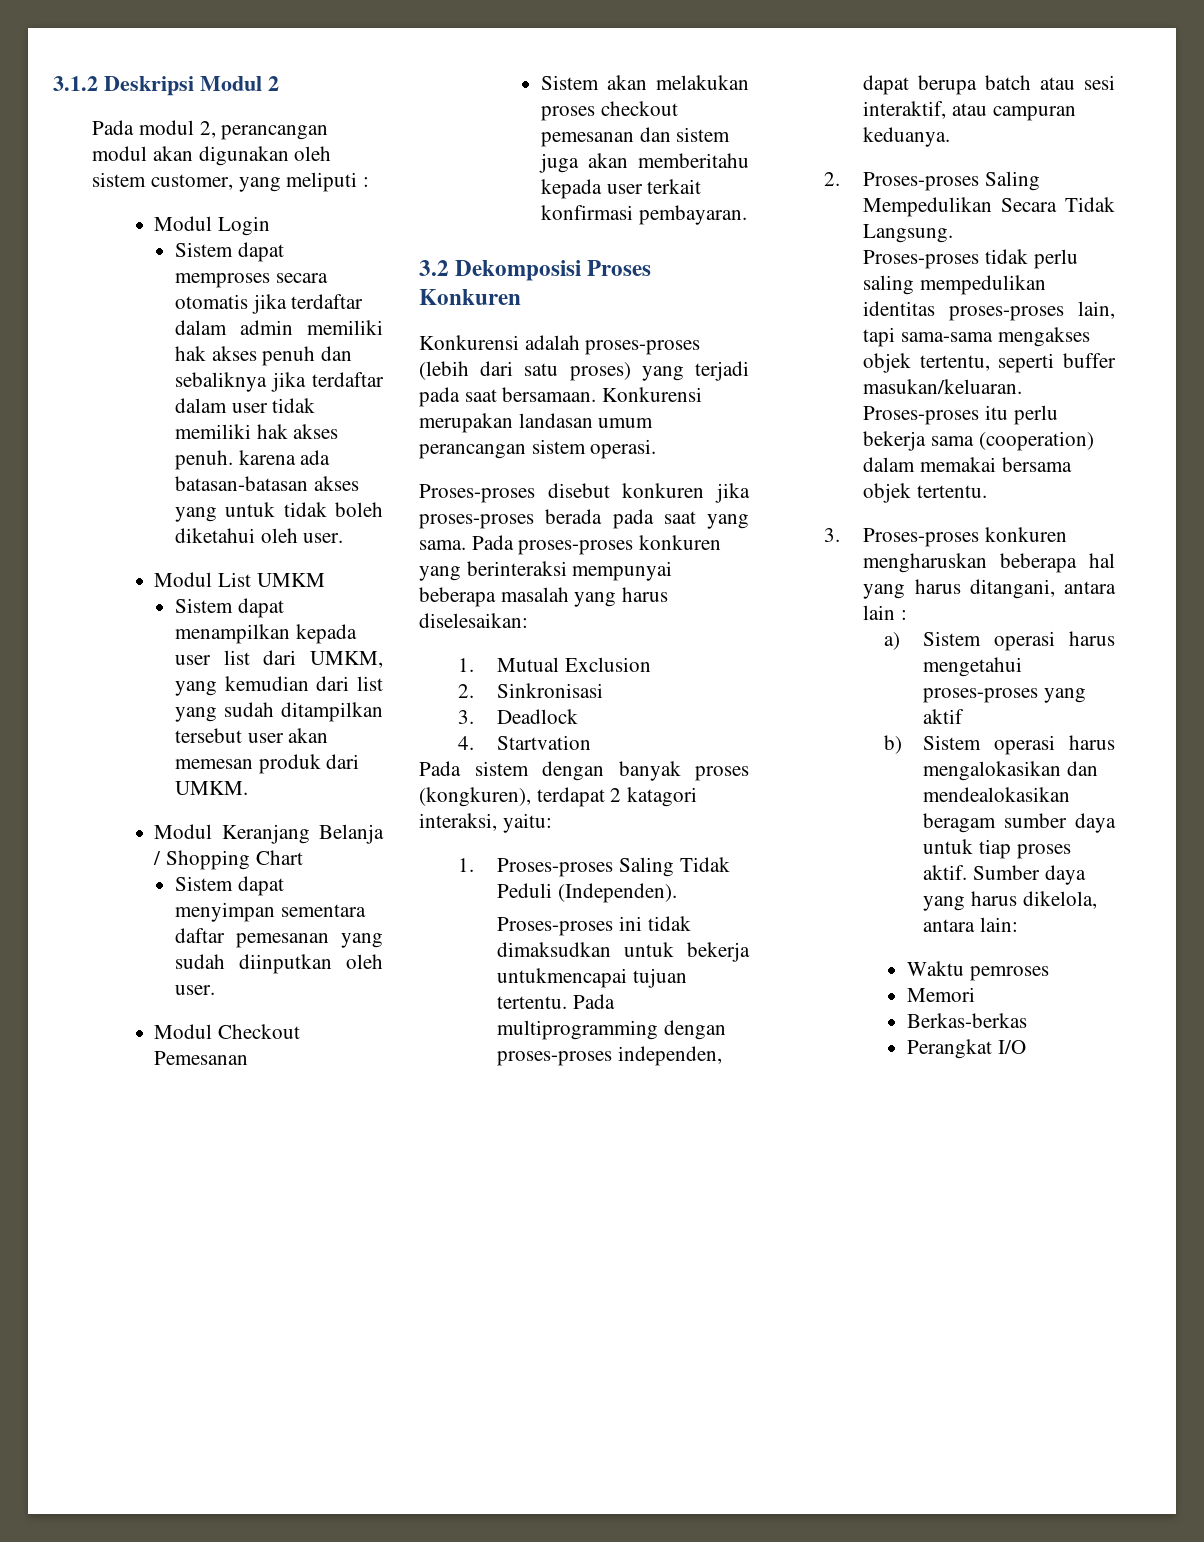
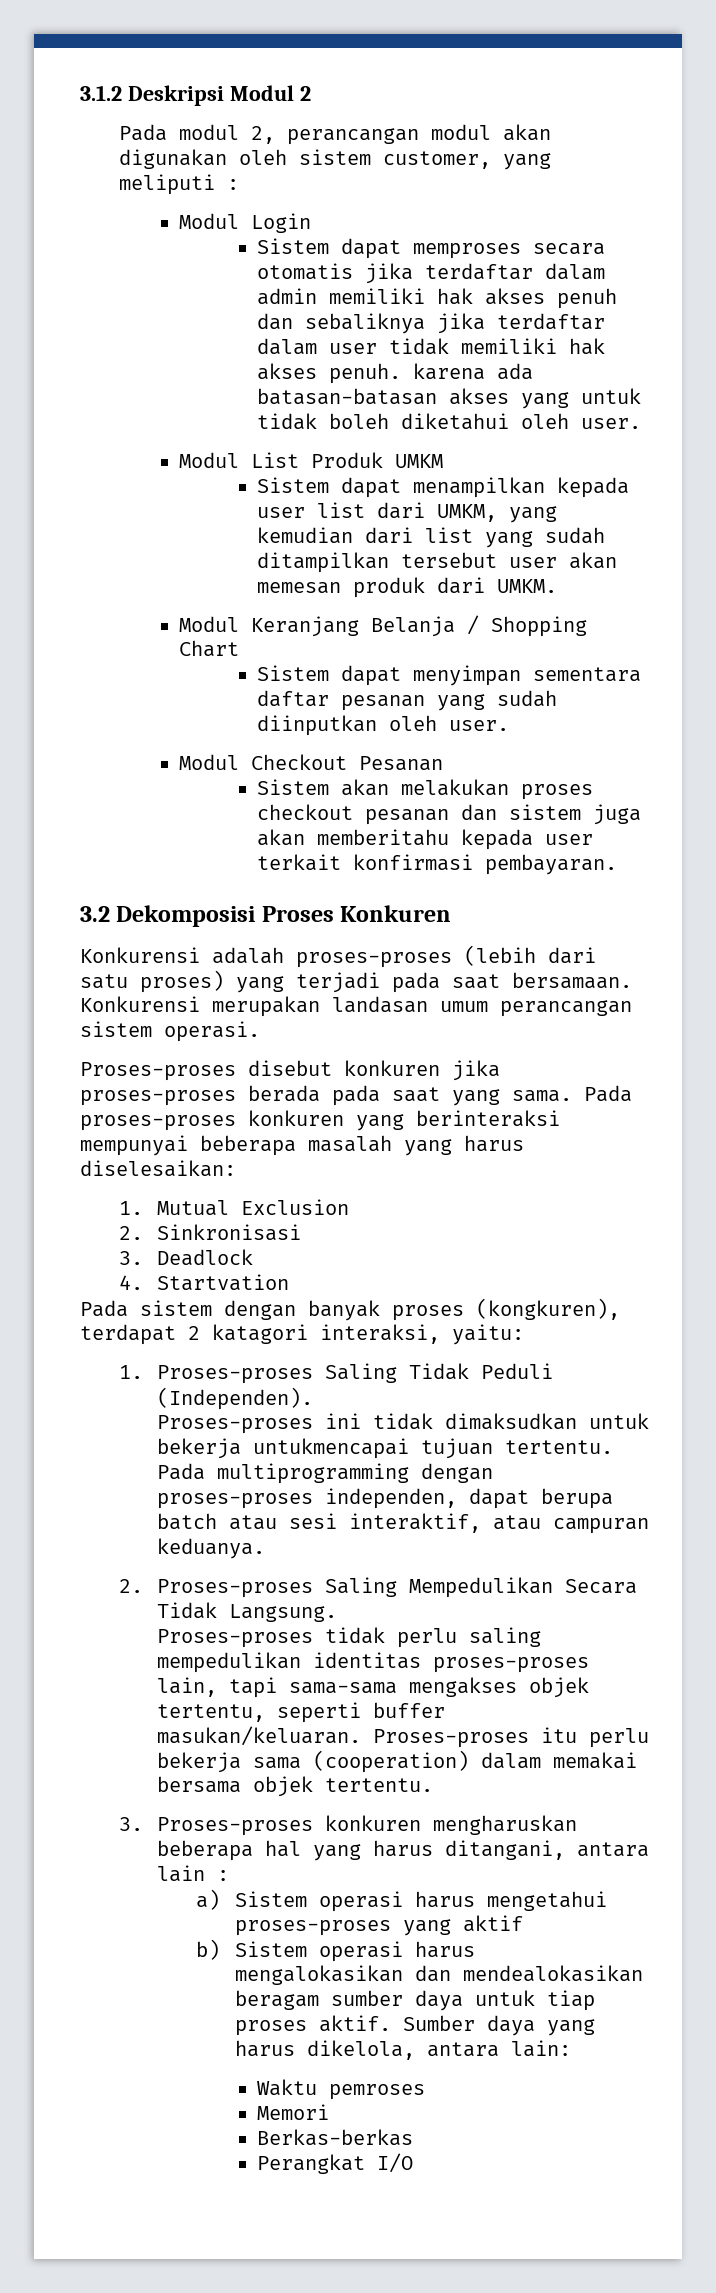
(252, 579) none -> [311,452,384,468] Produk
[236,933,330,948] pemesanan -> [340,695,425,711] pesanan
[154,1051,249,1065] Pemesanan -> [359,756,444,771] Pesanan
[541,132,635,147] pemesanan -> [364,809,449,825] pesanan

